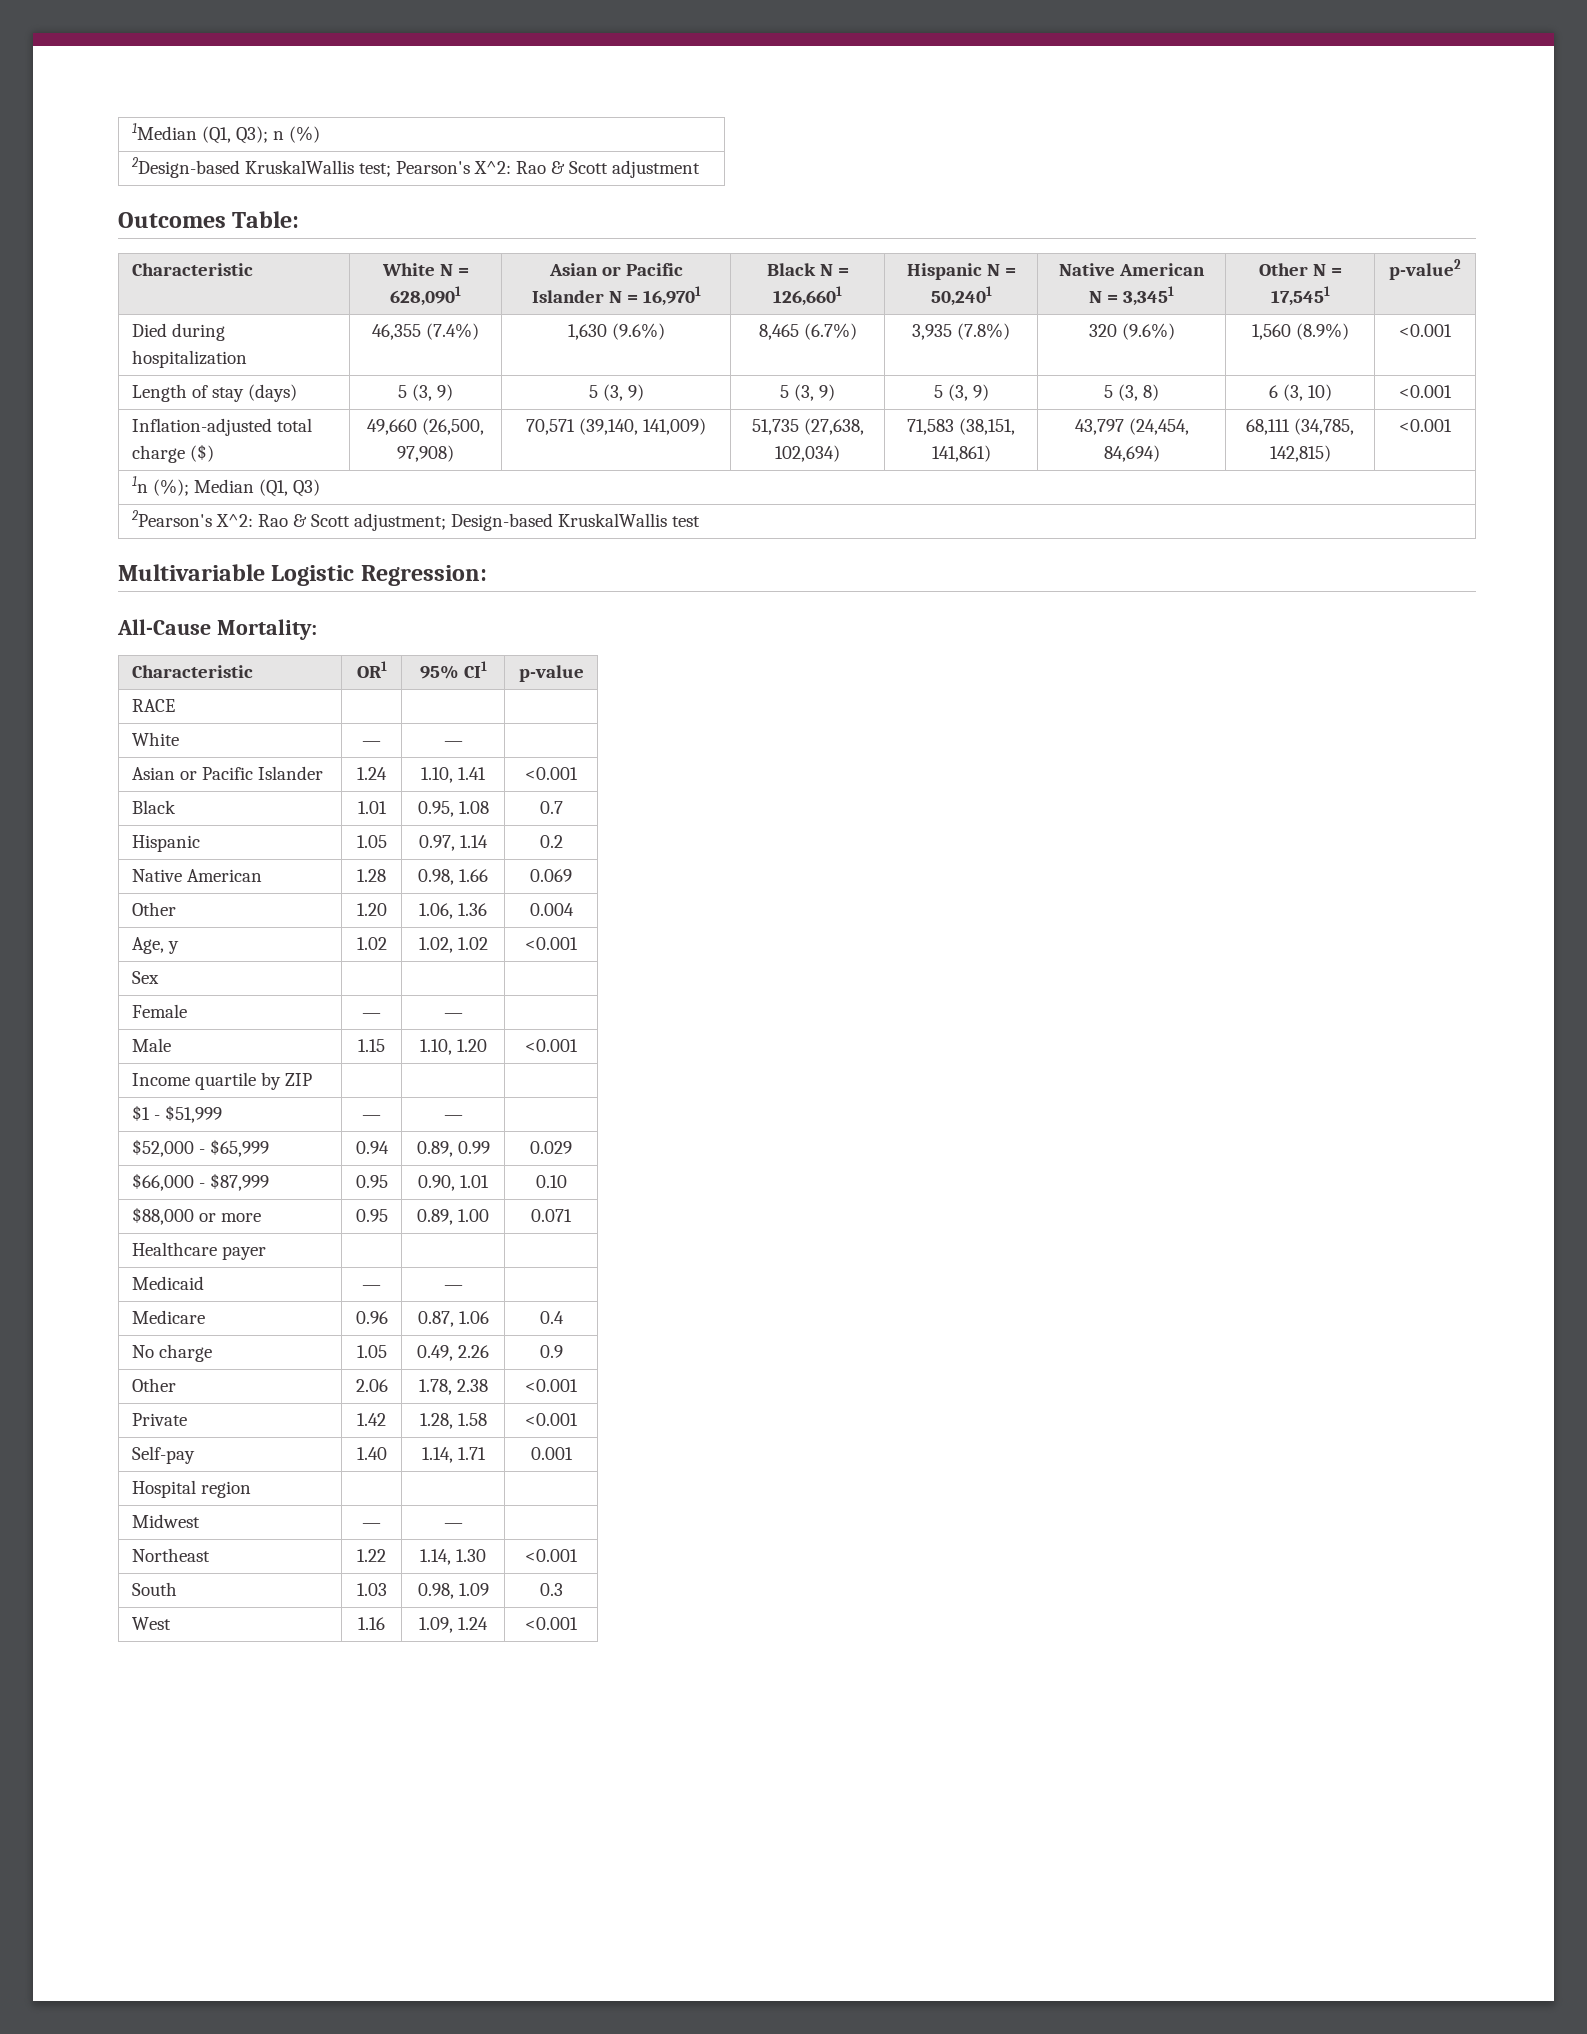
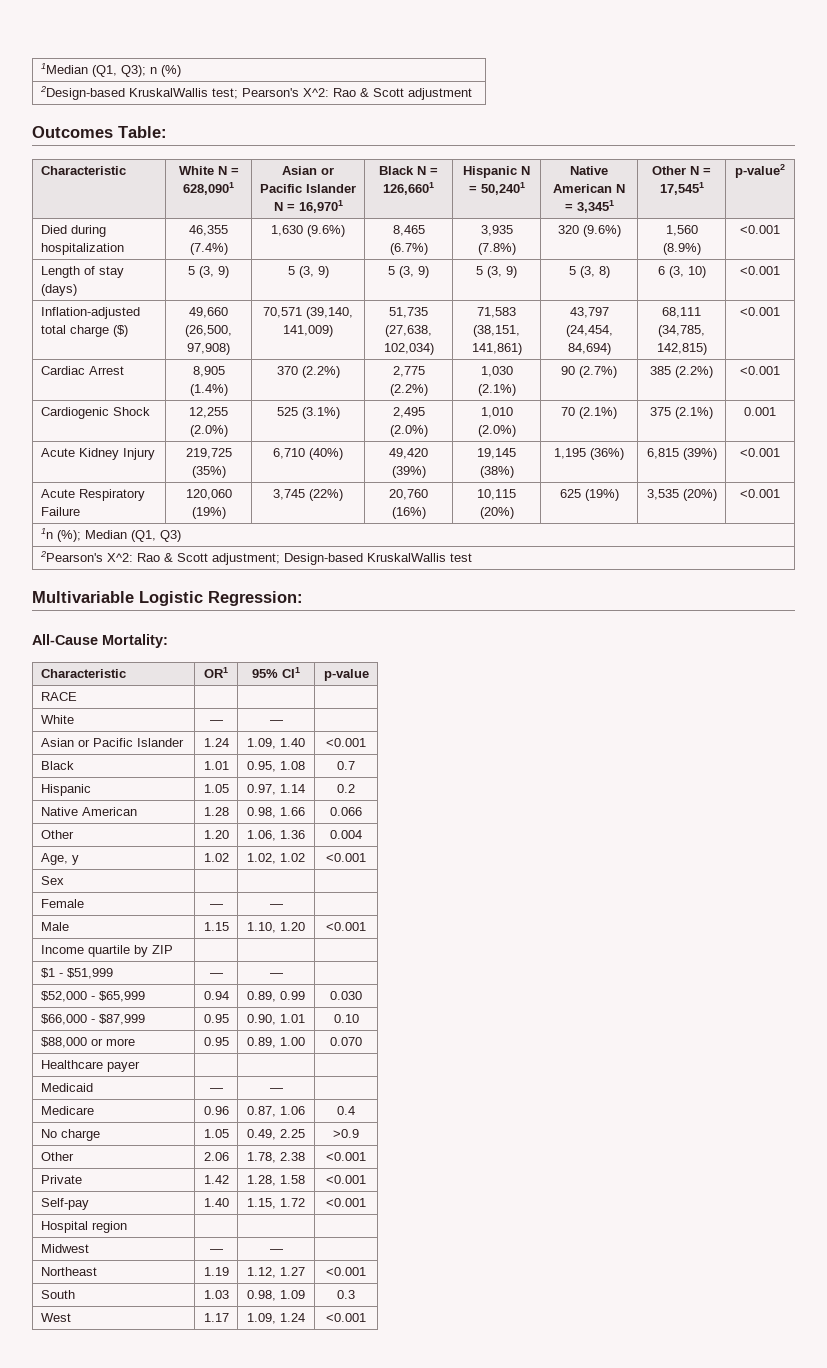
(1452, 425) none -> [40,366,124,375] [192,366,225,377] [189,384,228,396] [276,366,340,378] [392,366,425,377] [389,384,428,396] [480,366,513,377] [477,384,516,396] [561,366,617,378] [650,366,713,378] [740,366,780,375] [40,407,150,419] [189,407,228,418] [189,425,228,437] [276,407,340,419] [392,407,425,418] [389,425,428,437] [480,407,513,418] [477,425,516,437] [561,407,617,419] [650,407,713,419] [744,407,776,416] [40,448,155,460] [185,448,232,459] [191,466,226,478] [273,448,344,460] [389,448,429,459] [391,466,426,478] [477,448,516,459] [479,466,514,478] [554,448,624,460] [646,448,717,460] [740,448,780,457] [40,489,145,501] [40,507,80,516] [185,489,232,500] [191,507,226,519] [273,489,344,501] [389,489,429,500] [391,507,426,519] [477,489,516,500] [479,507,514,519] [559,489,619,501] [646,489,717,501] [740,489,780,498] // Cardiac Arrest | 8,905 (1.4%) | 370 (2.2%) | 2,775 (2.2%) | 1,030 (2.1%) | 90 (2.7%) | 385 (2.2%) | <0.001 // Cardiogenic Shock | 12,255 (2.0%) | 525 (3.1%) | 2,495 (2.0%) | 1,010 (2.0%) | 70 (2.1%) | 375 (2.1%) | 0.001 // Acute Kidney Injury | 219,725 (35%) | 6,710 (40%) | 49,420 (39%) | 19,145 (38%) | 1,195 (36%) | 6,815 (39%) | <0.001 // Acute Respiratory Failure | 120,060 (19%) | 3,745 (22%) | 20,760 (16%) | 10,115 (20%) | 625 (19%) | 3,535 (20%) | <0.001
[421,767,486,783] 1.10, 1.41 -> [247,738,305,749] 1.09, 1.40
[530,869,572,882] 0.069 -> [330,807,362,816] 0.066
[530,1141,572,1154] 0.029 -> [330,991,362,1000] 0.030
[531,1209,572,1222] 0.071 -> [330,1037,362,1046] 0.070
[457,1345,489,1358] [539,1345,563,1358] 2.26 | 0.9 -> [280,1129,305,1138] [333,1129,359,1138] 2.25 | >0.9
[421,1447,486,1463] [530,1447,573,1460] 1.14, 1.71 | 0.001 -> [247,1198,305,1209] [326,1198,366,1207] 1.15, 1.72 | <0.001
[357,1549,386,1562] [420,1549,486,1565] 1.22 | 1.14, 1.30 -> [203,1267,229,1276] [247,1267,305,1278] 1.19 | 1.12, 1.27
[358,1617,385,1630] 1.16 -> [203,1313,229,1322] 1.17

